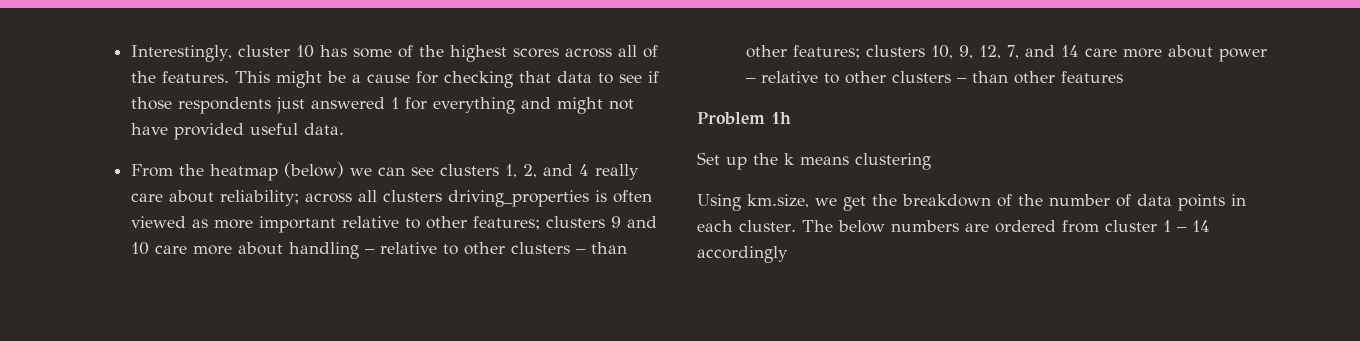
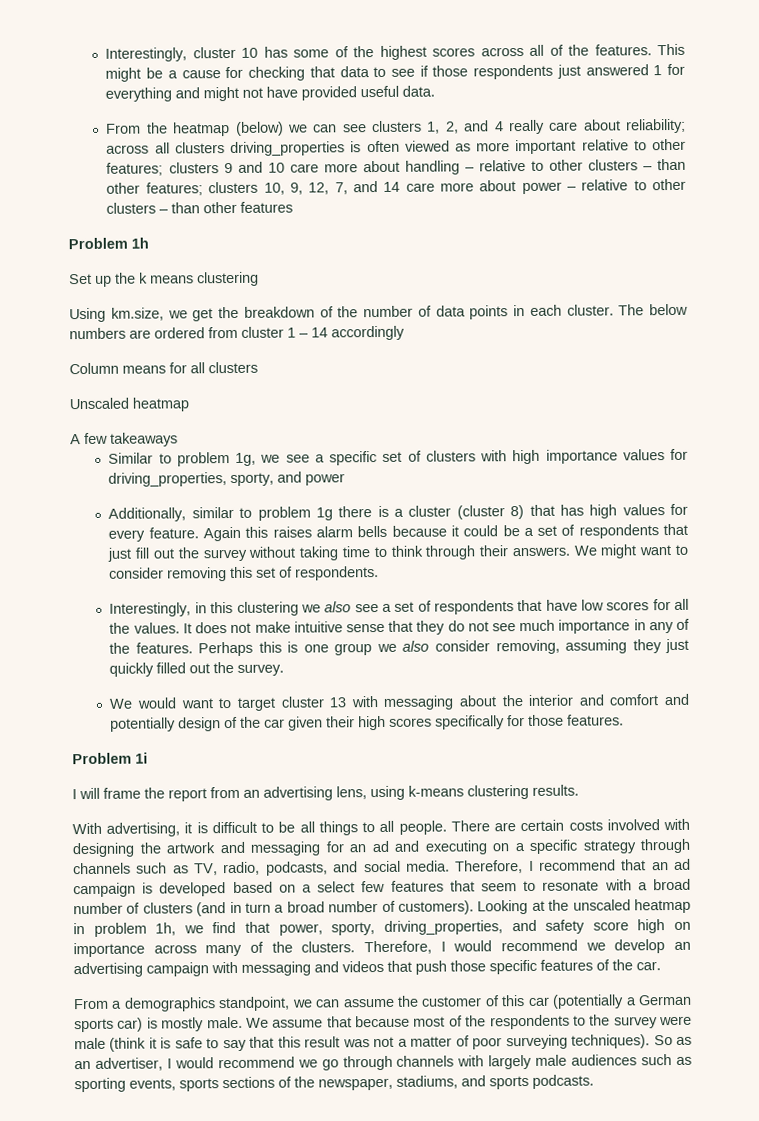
(788, 254) none -> [69,361,258,375] [69,397,189,412] [70,432,178,447] [108,448,688,467] [108,471,346,487] [108,503,689,522] [108,523,688,542] [107,544,688,562] [109,566,380,582] [109,598,689,617] [109,618,691,635] [109,638,689,657] [109,661,285,677] [109,693,689,711] [110,714,625,732] [72,752,148,765] [72,784,579,802] [72,818,691,837] [72,838,690,858] [73,858,691,876] [73,878,691,898] [73,898,691,917] [73,919,692,937] [73,939,691,958] [73,959,661,978] [73,994,693,1012] [74,1014,692,1033] [74,1034,692,1052] [74,1054,693,1071] [74,1074,594,1093] // Column means for all clusters // Unscaled heatmap // A few takeaways // Similar to problem 1g, we see a specific set of clusters with high importance values for driving_properties, sporty, and power // Additionally, similar to problem 1g there is a cluster (cluster 8) that has high values for every feature. Again this raises alarm bells because it could be a set of respondents that just fill out the survey without taking time to think through their answers. We might want to consider removing this set of respondents. // Interestingly, in this clustering we also see a set of respondents that have low scores for all the values. It does not make intuitive sense that they do not see much importance in any of the features. Perhaps this is one group we also consider removing, assuming they just quickly filled out the survey. // We would want to target cluster 13 with messaging about the interior and comfort and potentially design of the car given their high scores specifically for those features. // Problem 1i // I will frame the report from an advertising lens, using k-means clustering results. // With advertising, it is difficult to be all things to all people. There are certain costs involved with designing the artwork and messaging for an ad and executing on a specific strategy through channels such as TV, radio, podcasts, and social media. Therefore, I recommend that an ad campaign is developed based on a select few features that seem to resonate with a broad number of clusters (and in turn a broad number of customers). Looking at the unscaled heatmap in problem 1h, we find that power, sporty, driving_properties, and safety score high on importance across many of the clusters. Therefore, I would recommend we develop an advertising campaign with messaging and videos that push those specific features of the car. // From a demographics standpoint, we can assume the customer of this car (potentially a German sports car) is mostly male. We assume that because most of the respondents to the survey were male (think it is safe to say that this result was not a matter of poor surveying techniques). So as an advertiser, I would recommend we go through channels with largely male audiences such as sporting events, sports sections of the newspaper, stadiums, and sports podcasts.

